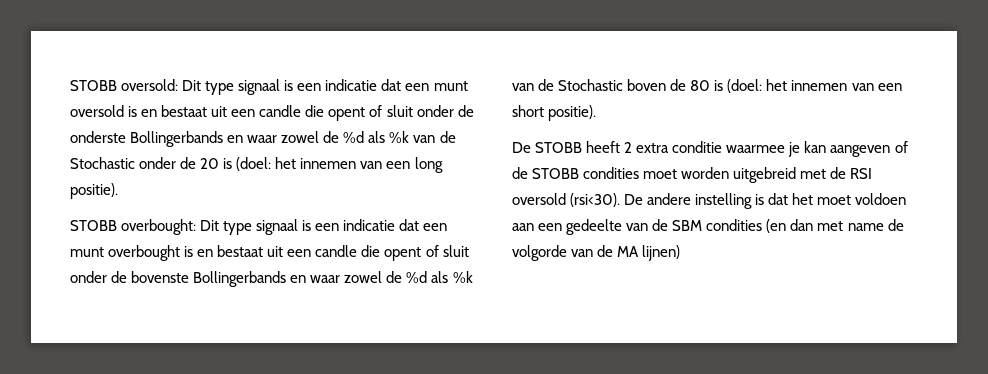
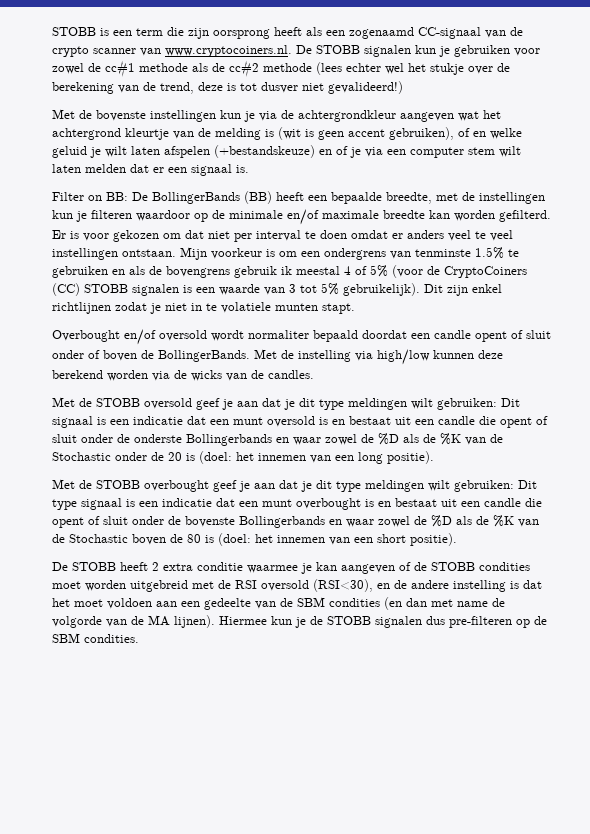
[70,79,235,95] STOBB oversold: Dit type -> [52,27,523,39] [52,45,540,57] [52,60,510,77] [52,81,403,94] [52,109,501,122] [52,127,522,140] [52,145,521,158] [52,164,249,176] [52,191,545,204] [52,209,551,225] [52,230,513,242] [52,247,519,260] [52,265,527,278] [52,283,502,296] [52,302,355,314] [52,329,551,345] [52,349,503,365] [52,370,314,381] [52,397,520,410] STOBB is een term die zijn oorsprong heeft als een zogenaamd CC-signaal van de crypto scanner van www.cryptocoiners.nl. De STOBB signalen kun je gebruiken voor zowel de cc#1 methode als de cc#2 methode (lees echter wel het stukje over de berekening van de trend, deze is tot dusver niet gevalideerd!) // Met de bovenste instellingen kun je via de achtergrondkleur aangeven wat het achtergrond kleurtje van de melding is (wit is geen accent gebruiken), of en welke geluid je wilt laten afspelen (+bestandskeuze) en of je via een computer stem wilt laten melden dat er een signaal is. // Filter on BB: De BollingerBands (BB) heeft een bepaalde breedte, met de instellingen kun je filteren waardoor op de minimale en/of maximale breedte kan worden gefilterd. Er is voor gekozen om dat niet per interval te doen omdat er anders veel te veel instellingen ontstaan. Mijn voorkeur is om een ondergrens van tenminste 1.5% te gebruiken en als de bovengrens gebruik ik meestal 4 of 5% (voor de CryptoCoiners (CC) STOBB signalen is een waarde van 3 tot 5% gebruikelijk). Dit zijn enkel richtlijnen zodat je niet in te volatiele munten stapt. // Overbought en/of oversold wordt normaliter bepaald doordat een candle opent of sluit onder of boven de BollingerBands. Met de instelling via high/low kunnen deze berekend worden via de wicks van de candles. // Met de STOBB oversold geef je aan dat je dit type meldingen wilt gebruiken: Dit
[343,131,410,143] %d als %k -> [378,433,461,445] %D als de %K
[70,219,197,235] STOBB overbought: -> [52,479,514,492] Met de STOBB overbought geef je aan dat je dit type meldingen wilt gebruiken:
[406,271,473,283] %d als %k -> [431,515,514,527] %D als de %K
[570,193,644,207] (rsi<30). De -> [313,579,407,592] (RSI<30), en de
[642,245,681,261] lijnen) -> [174,615,547,628] [52,633,139,643] lijnen). Hiermee kun je de STOBB signalen dus pre-filteren op de SBM condities.

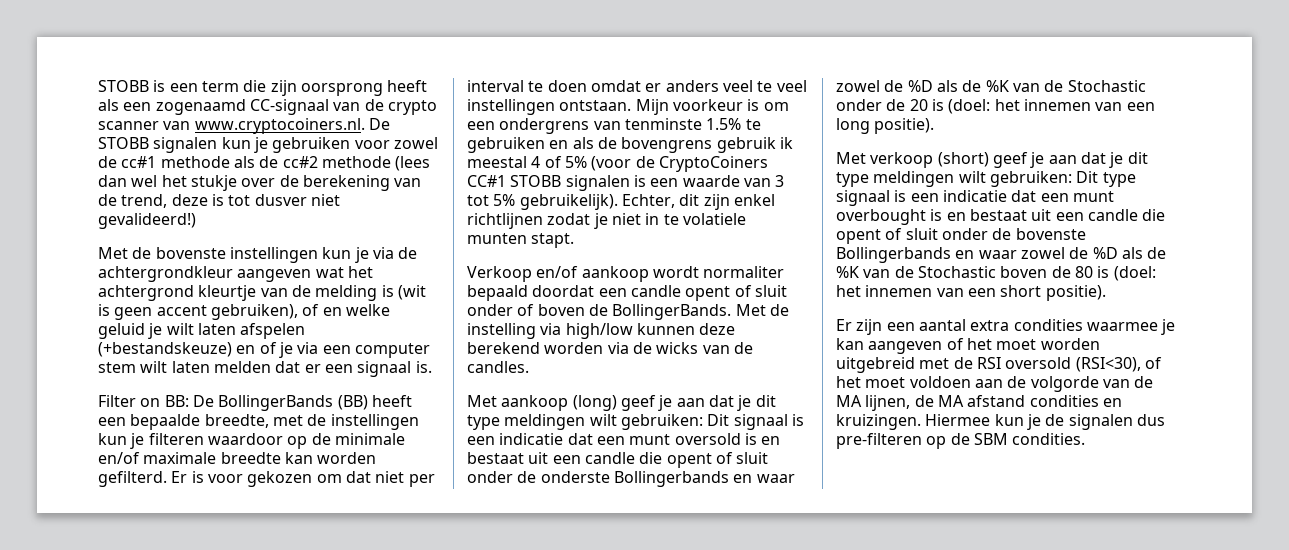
[346,63,381,72] echter -> [98,175,127,187] dan
[52,283,80,296] (CC) -> [467,175,506,187] CC#1
[424,284,443,293] Dit -> [621,194,700,208] Echter, dit
[52,329,207,345] Overbought en/of oversold -> [467,266,649,282] Verkoop en/of aankoop
[79,398,192,409] de STOBB oversold -> [501,395,617,411] aankoop (long)
[79,480,209,492] de STOBB overbought -> [870,152,989,168] verkoop (short)
[52,562,243,571] De STOBB heeft 2 extra conditie -> [836,319,1083,335] Er zijn een aantal extra condities
[414,562,530,571] de STOBB condities -> [966,338,992,350] het
[377,580,542,592] [52,597,488,610] en de andere instelling is dat het moet voldoen aan een gedeelte van de SBM condities (en dan met name -> [1144,357,1162,369] [836,376,1003,388] of het moet voldoen aan
[174,615,215,628] lijnen). -> [865,395,1122,411] [836,414,921,430] lijnen, de MA afstand condities en kruizingen.
[327,616,371,625] STOBB -> (1065, 420) none

